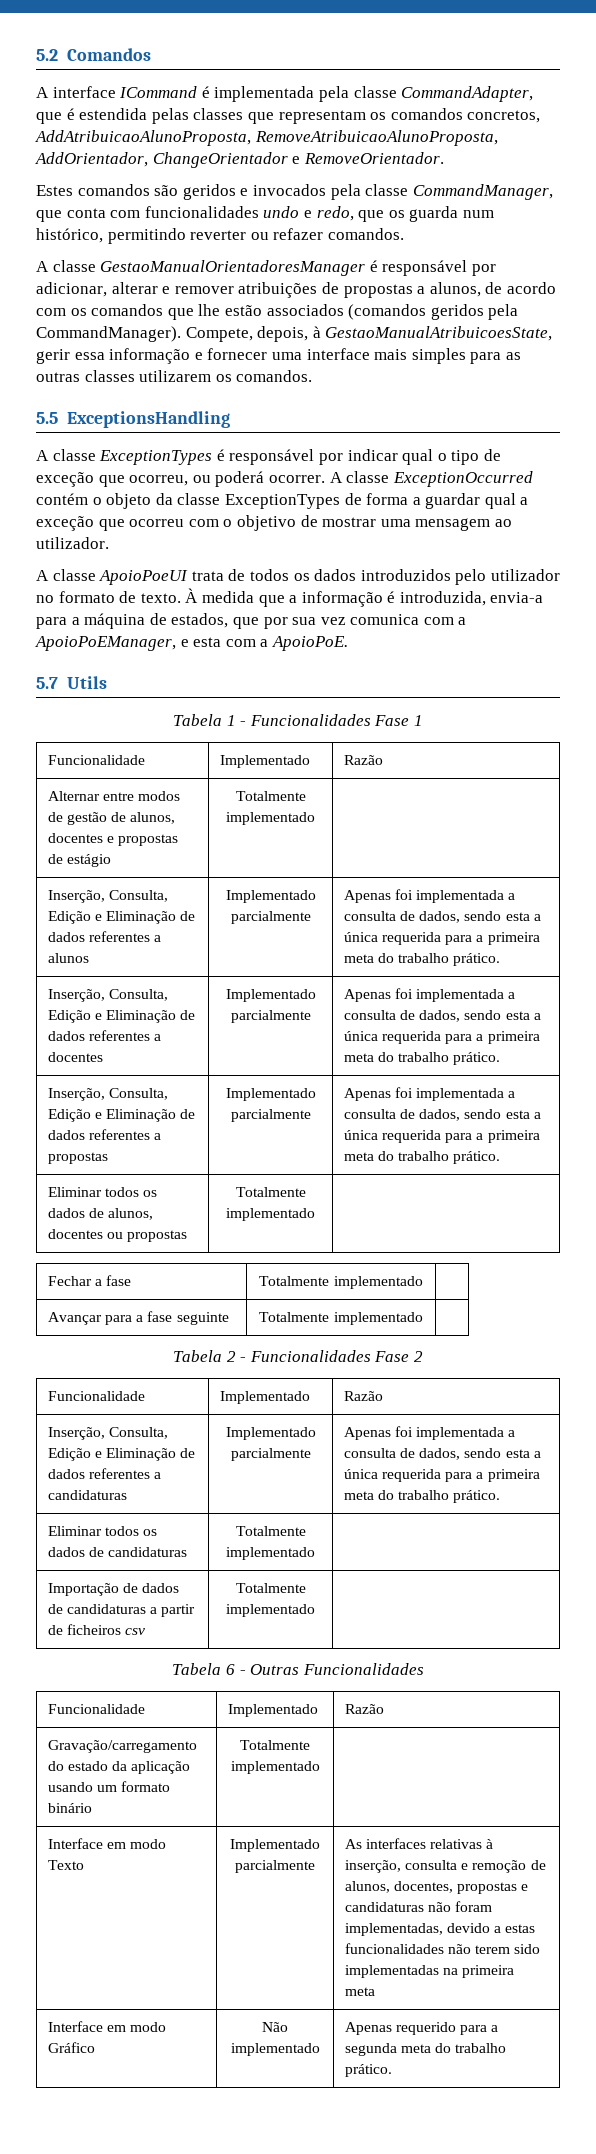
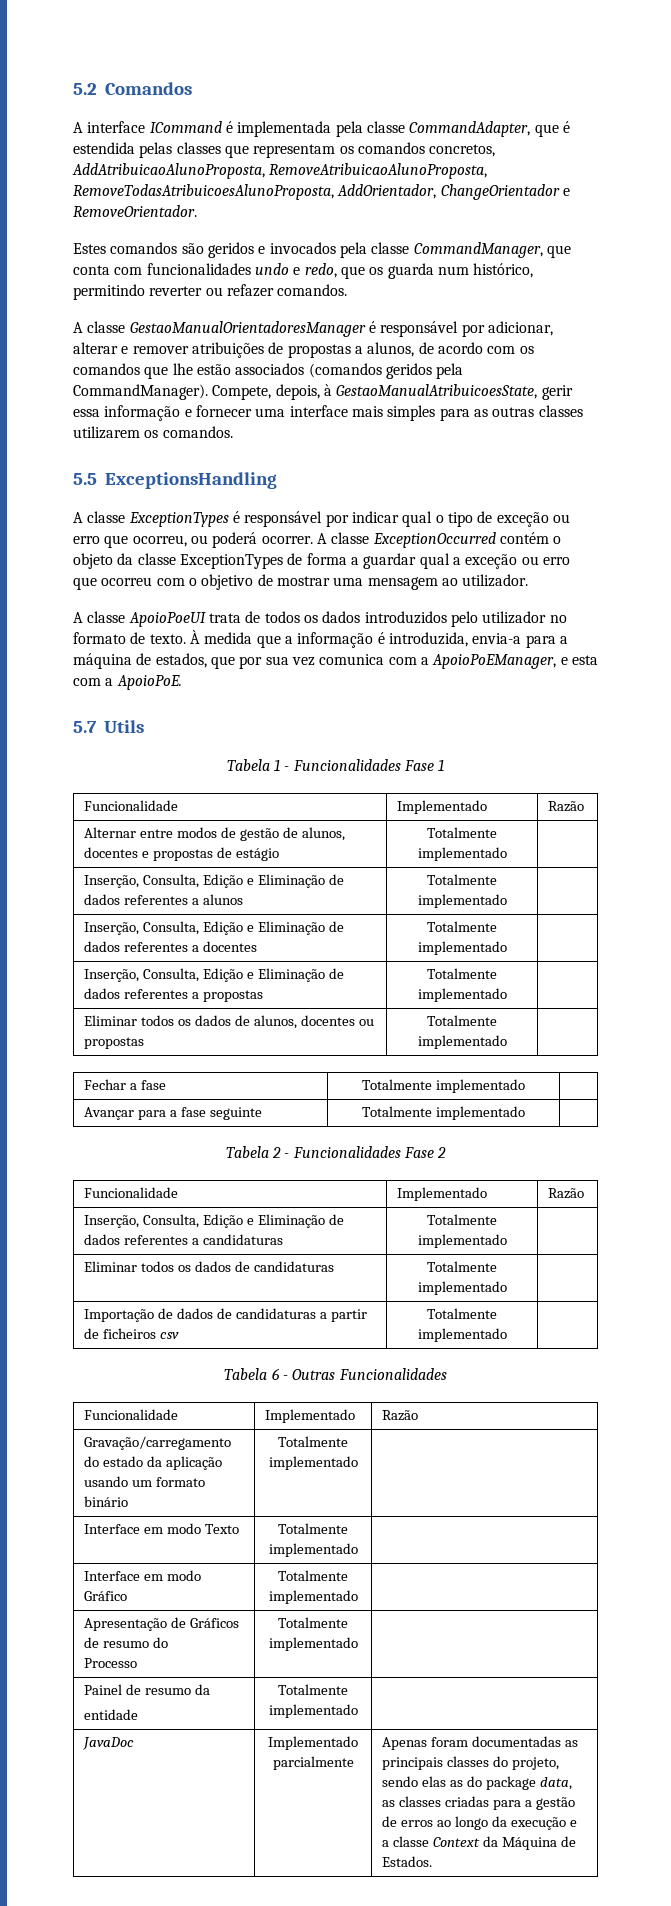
(498, 138) none -> [73,184,334,200] RemoveTodasAtribuicoesAlunoProposta,
(94, 479) none -> [552,514,570,523] [73,536,100,544] ou erro
(94, 523) none -> [521,556,570,565] ou erro
[225,890,316,903] [230,911,311,924] [343,889,516,903] [343,911,541,923] [343,932,540,945] [343,953,501,966] Implementado parcialmente | Apenas foi implementada a consulta de dados, sendo esta a única requerida para a primeira meta do trabalho prático. -> [427,874,497,885] [417,894,507,908] Totalmente implementado |
[225,989,316,1002] [230,1010,311,1023] [343,988,516,1002] [343,1010,541,1022] [343,1031,540,1044] [343,1052,501,1065] Implementado parcialmente | Apenas foi implementada a consulta de dados, sendo esta a única requerida para a primeira meta do trabalho prático. -> [427,921,497,932] [417,941,507,955] Totalmente implementado |
[225,1088,316,1101] [230,1109,311,1122] [343,1087,516,1101] [343,1109,541,1121] [343,1130,540,1143] [343,1151,501,1164] Implementado parcialmente | Apenas foi implementada a consulta de dados, sendo esta a única requerida para a primeira meta do trabalho prático. -> [427,968,497,979] [417,988,507,1002] Totalmente implementado |
[225,1427,316,1440] [230,1448,311,1461] [343,1426,516,1440] [343,1448,541,1460] [343,1469,540,1482] [343,1490,501,1503] Implementado parcialmente | Apenas foi implementada a consulta de dados, sendo esta a única requerida para a primeira meta do trabalho prático. -> [427,1214,497,1225] [417,1234,507,1248] Totalmente implementado |
[230,1839,320,1852] [235,1860,315,1873] [344,1838,494,1849] [344,1860,546,1873] [344,1881,529,1894] [344,1901,493,1912] [344,1923,536,1936] [344,1943,541,1954] [344,1965,515,1978] [344,1987,375,1996] Implementado parcialmente | As interfaces relativas à inserção, consulta e remoção de alunos, docentes, propostas e candidaturas não foram implementadas, devido a estas funcionalidades não terem sido implementadas na primeira meta -> [278,1523,348,1534] [268,1543,358,1557] Totalmente implementado |
[262,2022,288,2032] [230,2043,320,2056] [344,2022,499,2035] [344,2043,507,2056] [344,2064,392,2077] Não implementado | Apenas requerido para a segunda meta do trabalho prático. -> [278,1570,348,1581] [268,1590,358,1604] [84,1617,240,1631] [84,1637,169,1648] [84,1658,138,1668] [278,1617,348,1628] [268,1637,358,1651] [84,1684,210,1695] [84,1709,139,1720] [278,1684,348,1695] [268,1704,358,1718] [83,1737,135,1750] [268,1736,358,1750] [272,1756,354,1770] [382,1736,578,1750] [382,1756,559,1770] [382,1776,572,1790] [382,1796,575,1810] [382,1816,577,1830] [382,1836,576,1850] [382,1856,433,1867] Totalmente implementado | // Apresentação de Gráficos de resumo do // Processo | Totalmente implementado | // Painel de resumo da // entidade | Totalmente implementado | // JavaDoc | Implementado parcialmente | Apenas foram documentadas as principais classes do projeto, sendo elas as do package data, as classes criadas para a gestão de erros ao longo da execução e a classe Context da Máquina de Estados.

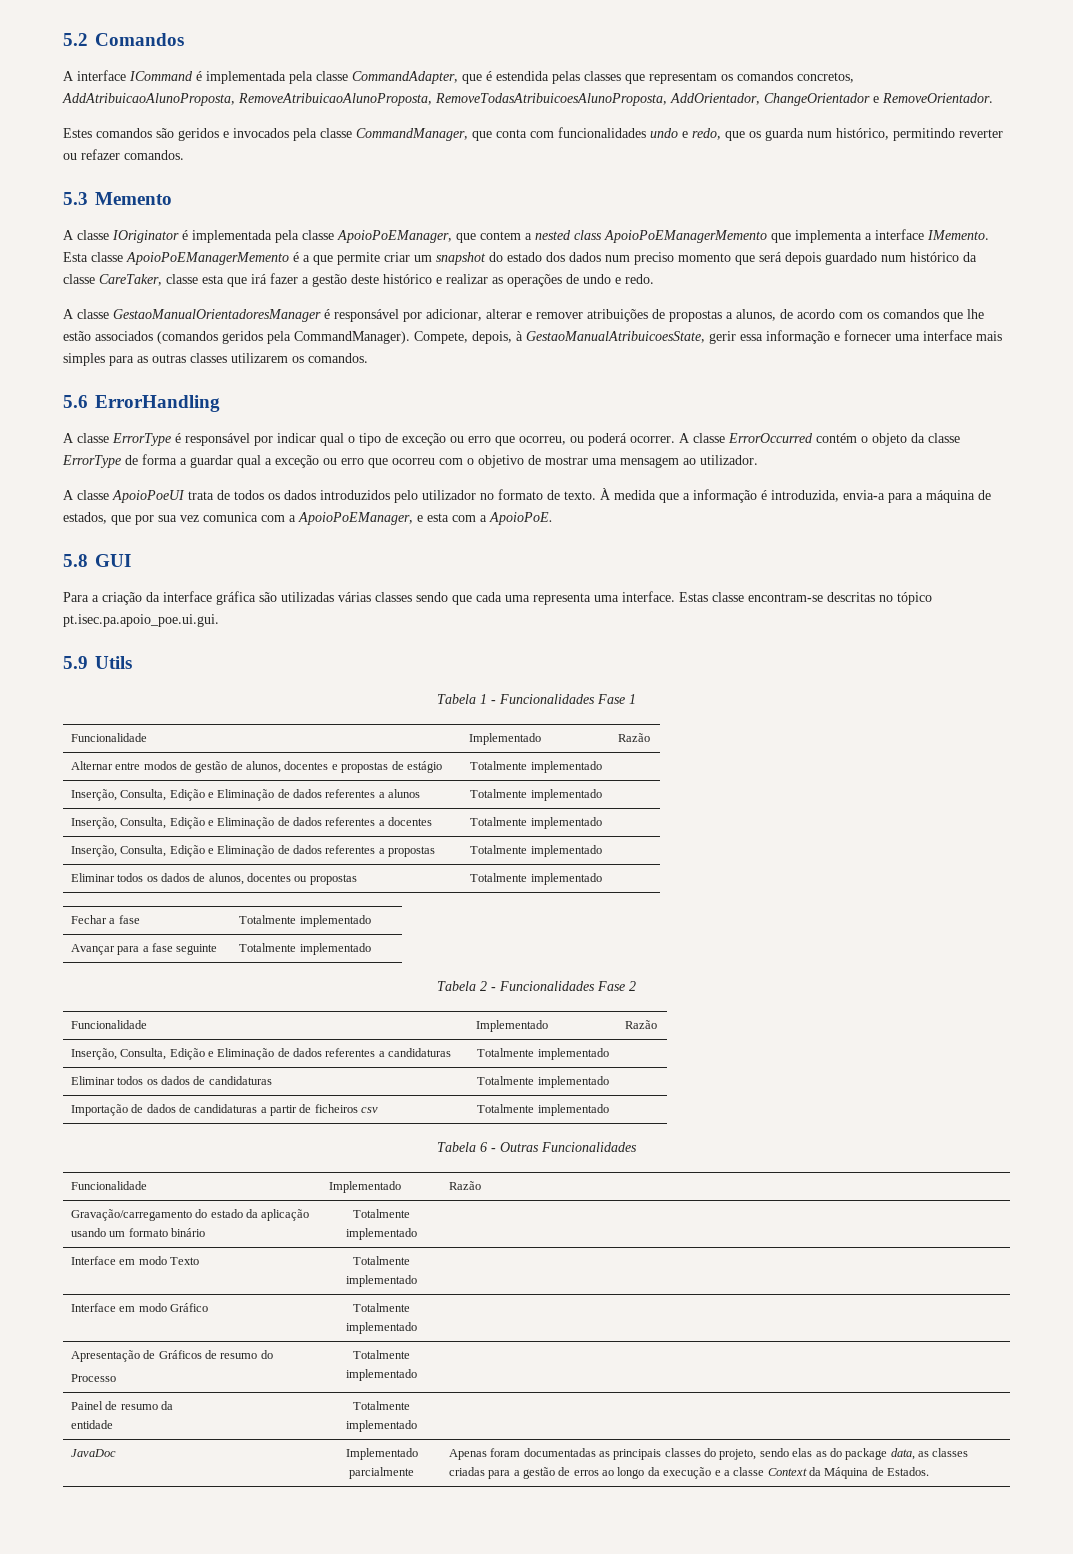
(348, 290) none -> [63,192,172,205] [63,229,989,243] [63,252,977,265] [63,273,654,287] // 5.3 Memento // A classe IOriginator é implementada pela classe ApoioPoEManager, que contem a nested class ApoioPoEManagerMemento que implementa a interface IMemento. Esta classe ApoioPoEManagerMemento é a que permite criar um snapshot do estado dos dados num preciso momento que será depois guardado num histórico da classe CareTaker, classe esta que irá fazer a gestão deste histórico e realizar as operações de undo e redo.
[73,472,277,489] [73,511,229,527] 5.5 ExceptionsHandling // A classe ExceptionTypes -> [63,395,220,412] [63,433,171,446] 5.6 ErrorHandling // A classe ErrorType
[372,532,496,548] ExceptionOccurred -> [728,433,813,443] ErrorOccurred
[179,554,283,569] ExceptionTypes -> [62,455,121,468] ErrorType
[73,721,97,733] 5.7 -> [63,554,131,567] [63,591,932,605] [63,614,219,627] [63,656,88,669] 5.8 GUI // Para a criação da interface gráfica são utilizadas várias classes sendo que cada uma representa uma interface. Estas classe encontram-se descritas no tópico pt.isec.pa.apoio_poe.ui.gui. // 5.9

